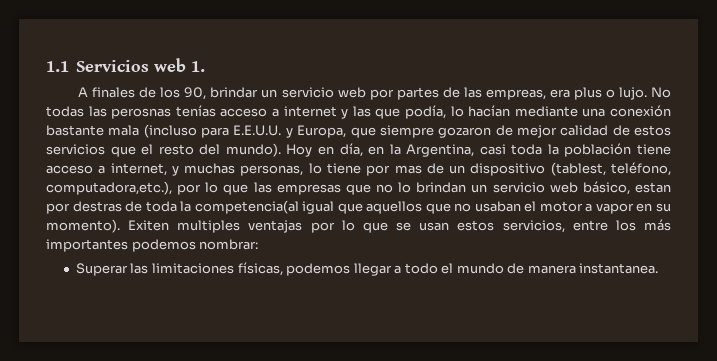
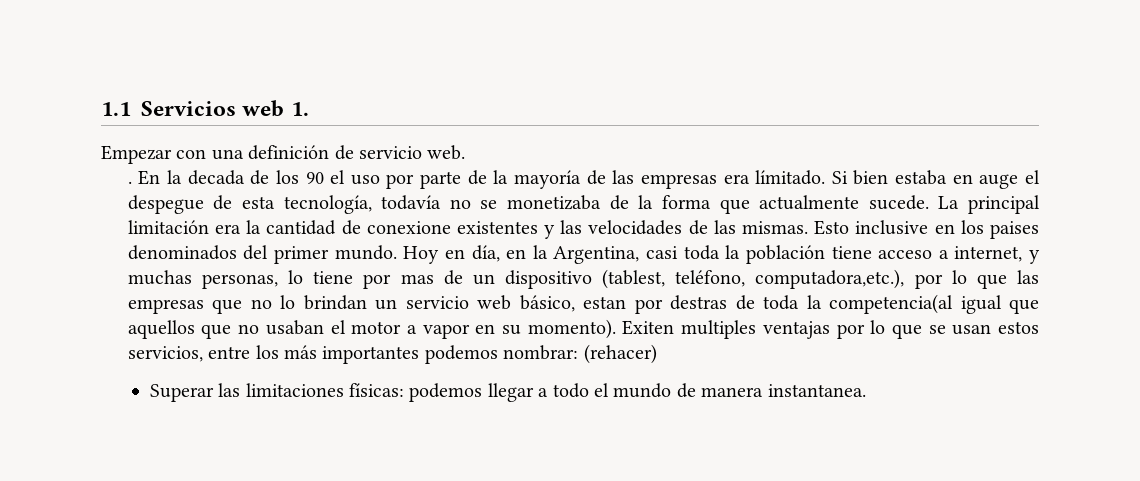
[78,87,671,100] [46,105,672,119] [46,124,671,138] [46,143,281,157] A finales de los 90, brindar un servicio web por partes de las empreas, era plus o lujo. No todas las perosnas tenías acceso a internet y las que podía, lo hacían mediante una conexión bastante mala (incluso para E.E.U.U. y Europa, que siempre gozaron de mejor calidad de estos servicios que el resto del mundo). -> [101,145,466,164] [127,170,1040,189] [127,195,1040,214] [127,220,1039,239] [127,245,397,264] Empezar con una definición de servicio web. // . En la decada de los 90 el uso por parte de la mayoría de las empresas era límitado. Si bien estaba en auge el despegue de esta tecnología, todavía no se monetizaba de la forma que actualmente sucede. La principal limitación era la cantidad de conexione existentes y las velocidades de las mismas. Esto inclusive en los paises denominados del primer mundo.
(259, 244) none -> [583,344,657,364] (rehacer)
[237,262,283,276] físicas, -> [348,383,404,397] físicas:

